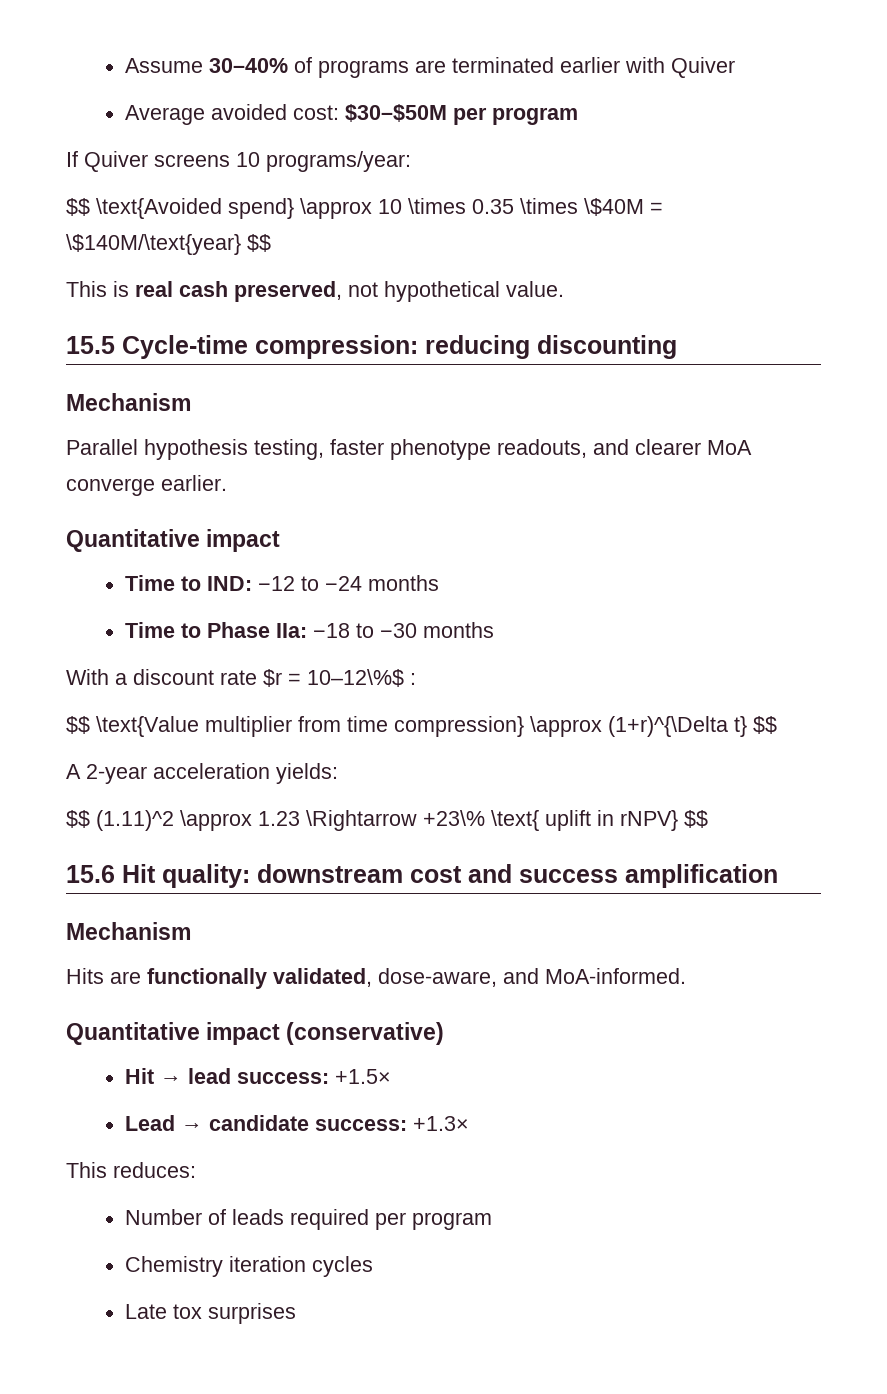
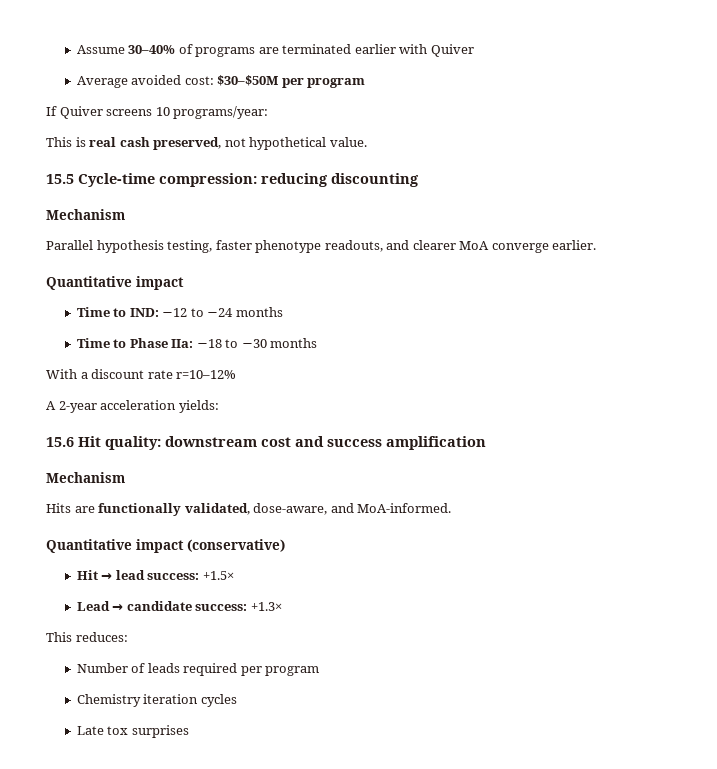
[66,198,663,219] [66,234,271,255] // $$ \text{Avoided spend} \approx 10 \times 0.35 \times \$40M = \$140M/\text{year} $$ -> (269, 112) none
[263,669,416,687] [66,716,777,737] [66,763,338,784] [66,810,708,831] $r = 10–12\%$ : // $$ \text{Value multiplier from time compression} \approx (1+r)^{\Delta t} $$ // A 2-year acceleration yields: // $$ (1.11)^2 \approx 1.23 \Rightarrow +23\% \text{ uplift in rNPV} $$ -> [176,370,237,379] [46,400,219,413] r=10–12% // A 2-year acceleration yields:

